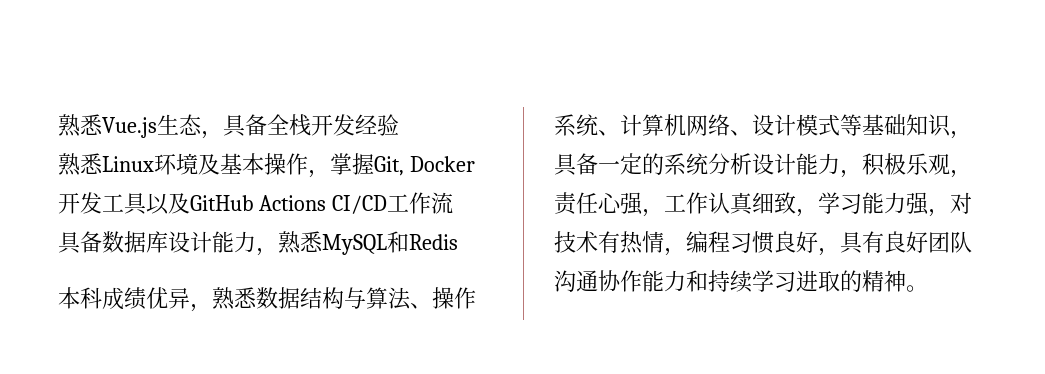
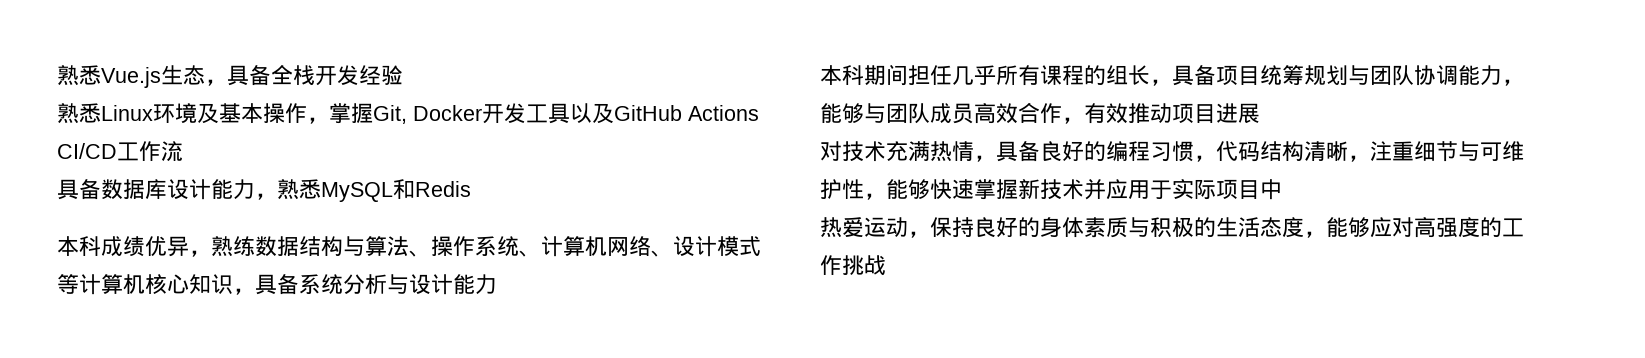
[234,287,257,309] 悉 -> [233,236,255,256] 练
[862,114,906,136] 基础 -> [79,274,189,295] 计算机核心
[598,153,664,175] 一定的 -> (299, 284) none
[752,153,972,178] [554,192,972,217] [554,231,972,256] [554,270,928,293] 设计能力，积极乐观，责任心强，工作认真细致，学习能力强，对技术有热情，编程习惯良好，具有良好团队沟通协作能力和持续学习进取的精神。 -> [387,274,497,295] [820,64,1524,86] [820,102,1260,124] [820,141,1524,162] [820,179,1282,200] [820,217,1524,238] [820,255,886,276] 与设计能力 // 本科期间担任几乎所有课程的组长，具备项目统筹规划与团队协调能力，能够与团队成员高效合作，有效推动项目进展 // 对技术充满热情，具备良好的编程习惯，代码结构清晰，注重细节与可维护性，能够快速掌握新技术并应用于实际项目中 // 热爱运动，保持良好的身体素质与积极的生活态度，能够应对高强度的工作挑战

